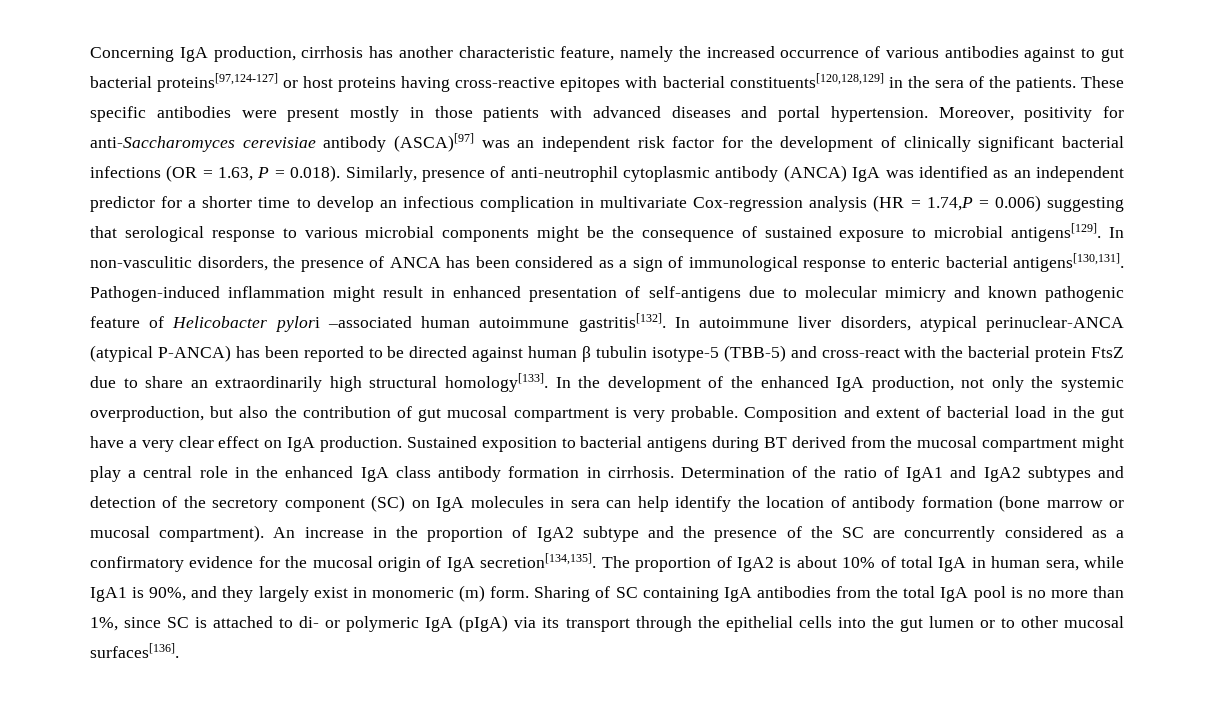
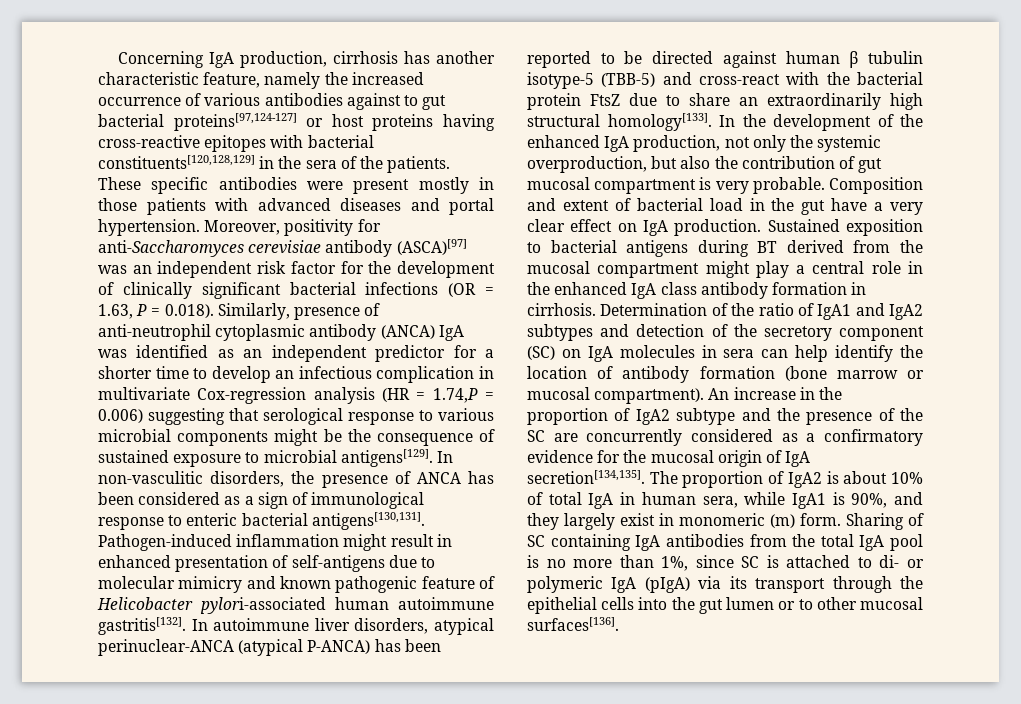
[274,316,412,332] pylori –associated -> [200,597,326,614] pylori-associated

